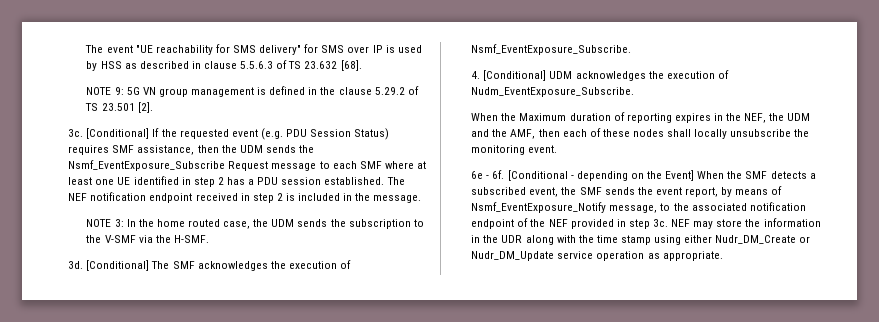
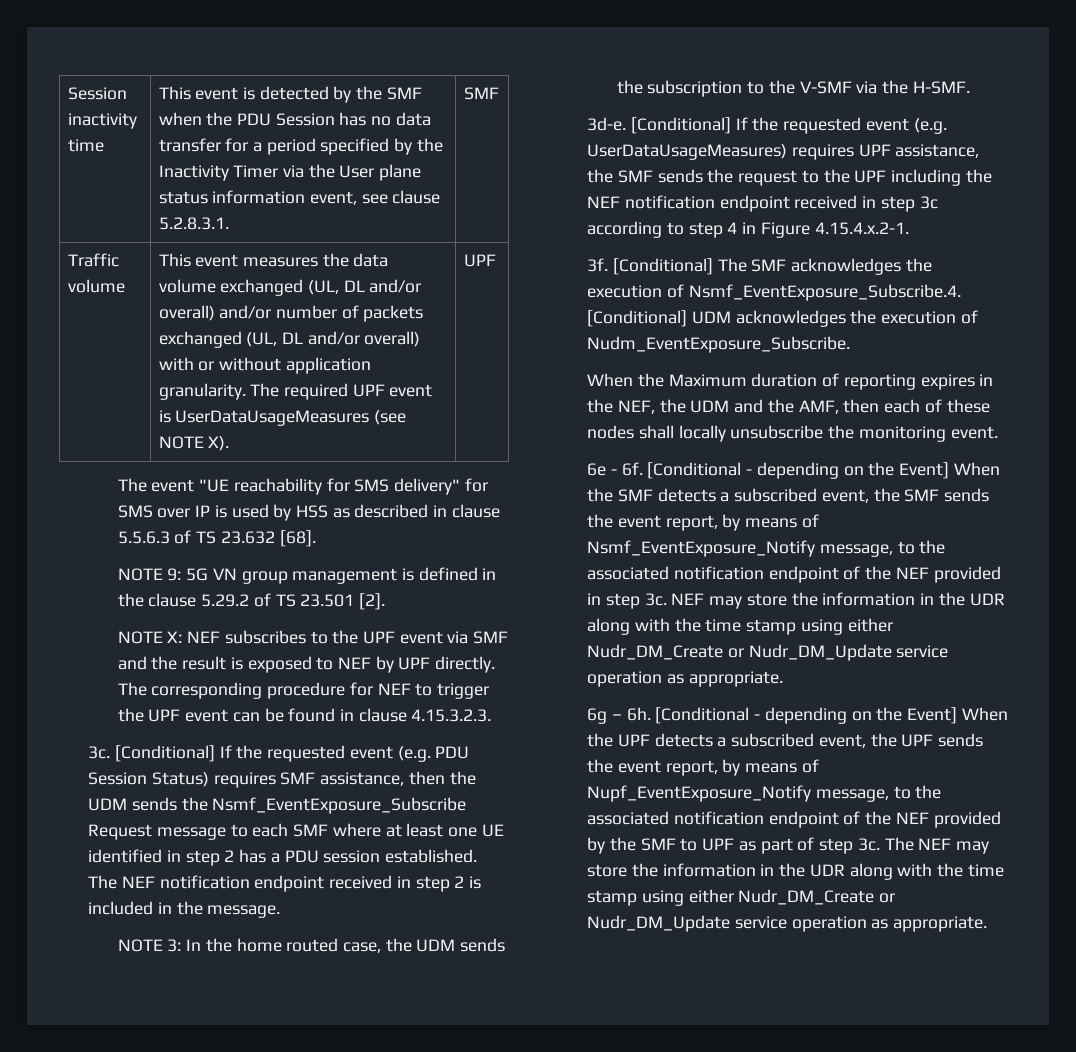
(85, 49) none -> [67,87,127,100] [67,113,137,129] [67,139,104,152] [158,86,422,103] [158,112,431,126] [158,138,443,155] [158,164,422,181] [158,190,441,205] [158,217,229,230] [463,87,499,100] [67,253,119,267] [67,279,125,293] [158,253,389,267] [158,279,422,296] [158,305,424,322] [158,331,421,348] [158,357,371,374] [158,383,433,400] [158,410,406,426] [158,436,230,451] [463,254,496,267] Session inactivity time | This event is detected by the SMF when the PDU Session has no data transfer for a period specified by the Inactivity Timer via the User plane status information event, see clause 5.2.8.3.1. | SMF // Traffic volume | This event measures the data volume exchanged (UL, DL and/or overall) and/or number of packets exchanged (UL, DL and/or overall) with or without application granularity. The required UPF event is UserDataUsageMeasures (see NOTE X). | UPF //
(153, 107) none -> [117,630,509,644] [117,656,496,673] [117,682,489,699] [117,708,492,722] // NOTE X: NEF subscribes to the UPF event via SMF and the result is exposed to NEF by UPF directly. The corresponding procedure for NEF to trigger the UPF event can be found in clause 4.15.3.2.3.
[68,261,84,269] 3d. -> [587,117,947,134] [587,144,980,160] [587,169,992,186] [587,195,938,212] [587,221,909,238] [587,258,609,272] 3d-e. [Conditional] If the requested event (e.g. UserDataUsageMeasures) requires UPF assistance, the SMF sends the request to the UPF including the NEF notification endpoint received in step 3c according to step 4 in Figure 4.15.4.x.2-1. // 3f.
[471,44,632,55] [471,71,481,79] Nsmf_EventExposure_Subscribe. // 4. -> [688,284,961,301] Nsmf_EventExposure_Subscribe.4.
(723, 256) none -> [587,707,1008,724] [587,733,984,748] [587,759,819,776] [587,785,942,802] [587,811,1001,828] [587,837,990,854] [587,863,1004,880] [587,889,896,906] [587,915,988,932] // 6g – 6h. [Conditional - depending on the Event] When the UPF detects a subscribed event, the UPF sends the event report, by means of Nupf_EventExposure_Notify message, to the associated notification endpoint of the NEF provided by the SMF to UPF as part of step 3c. The NEF may store the information in the UDR along with the time stamp using either Nudr_DM_Create or Nudr_DM_Update service operation as appropriate.

